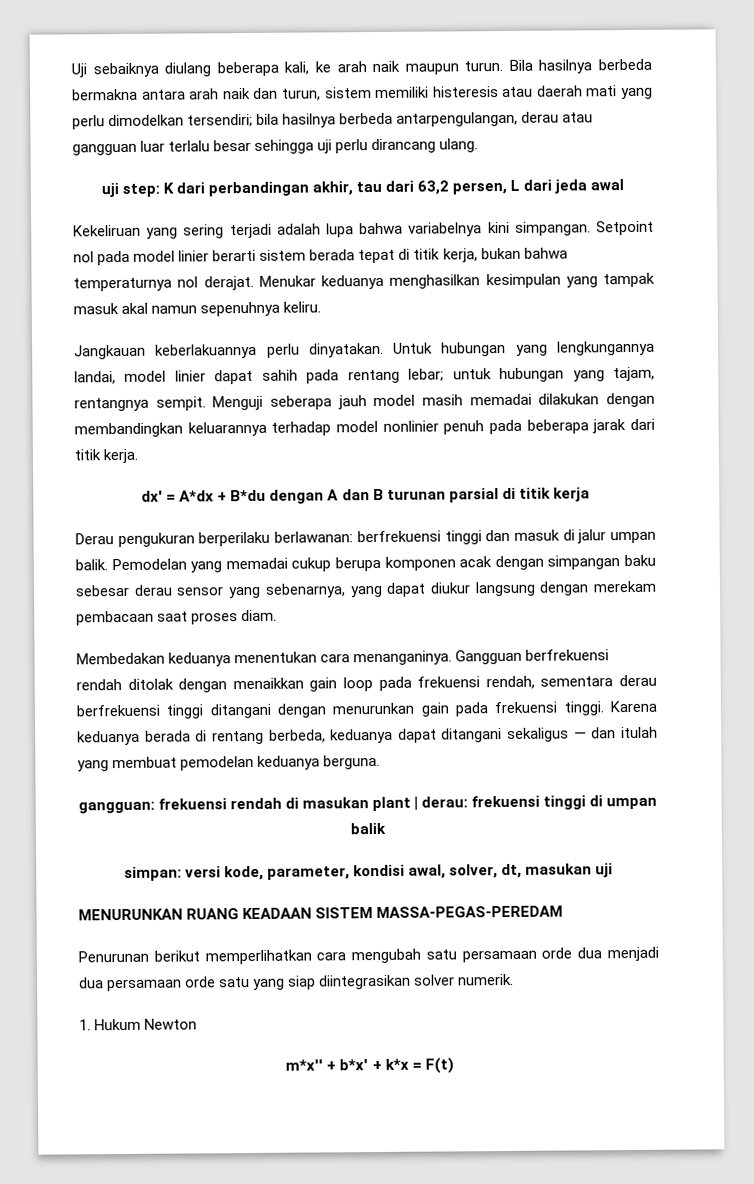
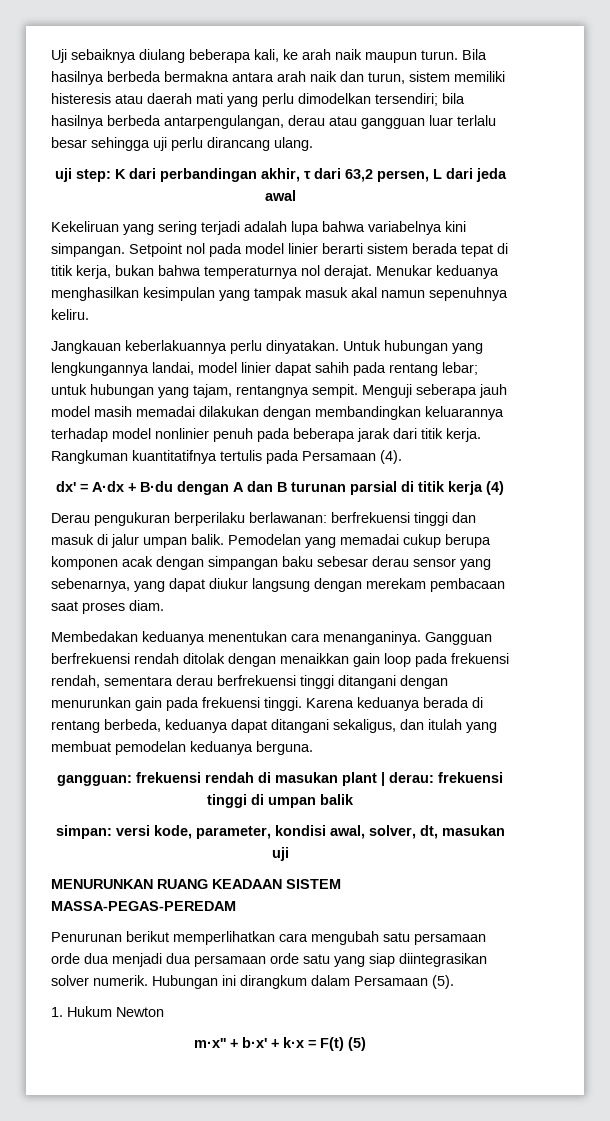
[355,181,382,193] tau -> [303,171,311,179] τ
(139, 456) none -> [51,450,402,464] Rangkuman kuantitatifnya tertulis pada Persamaan (4).
[179,489,267,502] A*dx + B*du -> [92,481,173,492] A·dx + B·du
(590, 494) none -> [486,481,504,495] (4)
[507,727,587,742] sekaligus — -> [333,719,396,733] sekaligus,
[79,1018,198,1031] [285,1058,409,1071] // 1. Hukum Newton // m*x'' + b*x' + k*x -> [152,975,454,989] [51,1006,164,1017] [194,1037,304,1048] Hubungan ini dirangkum dalam Persamaan (5). // 1. Hukum Newton // m·x'' + b·x' + k·x
(454, 1065) none -> [348,1037,366,1051] (5)

